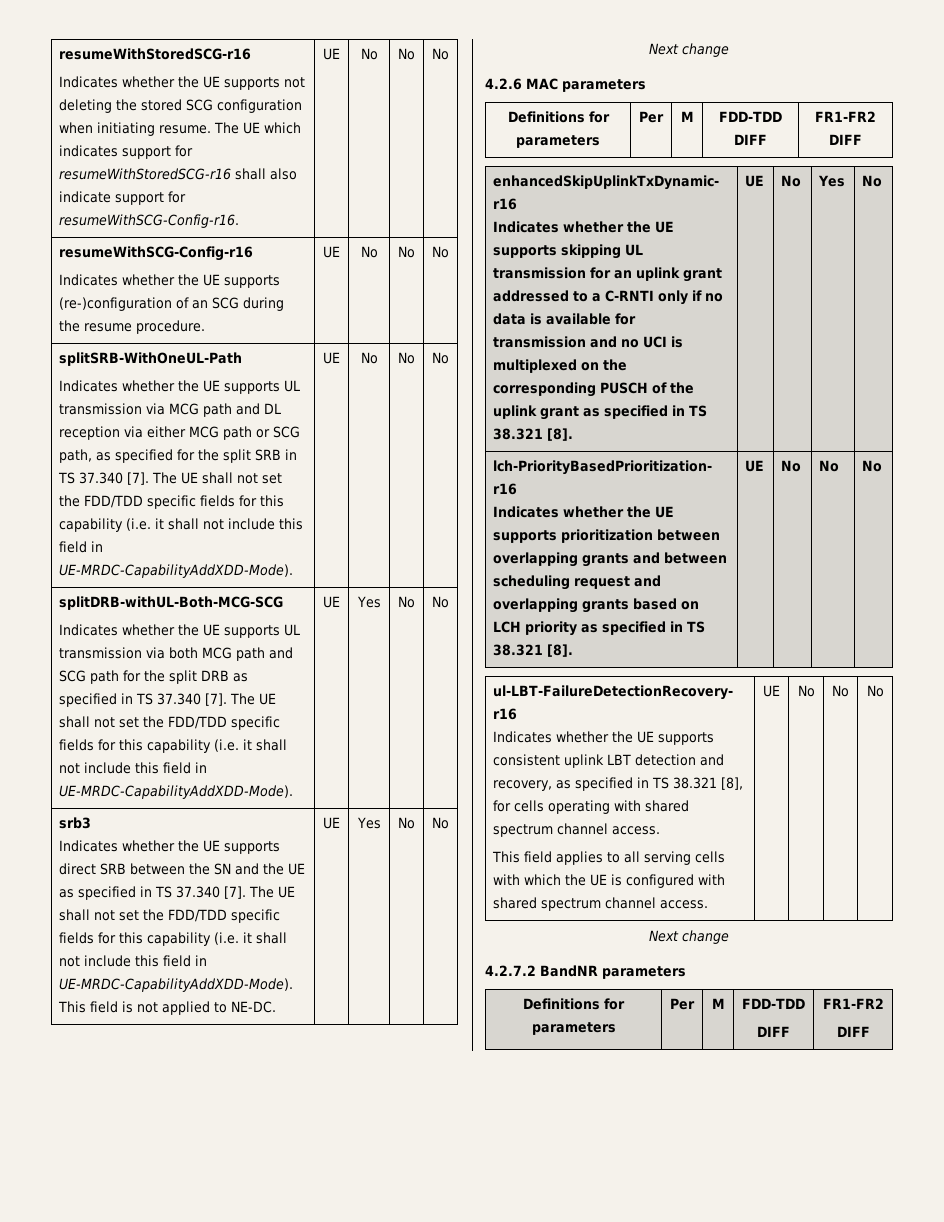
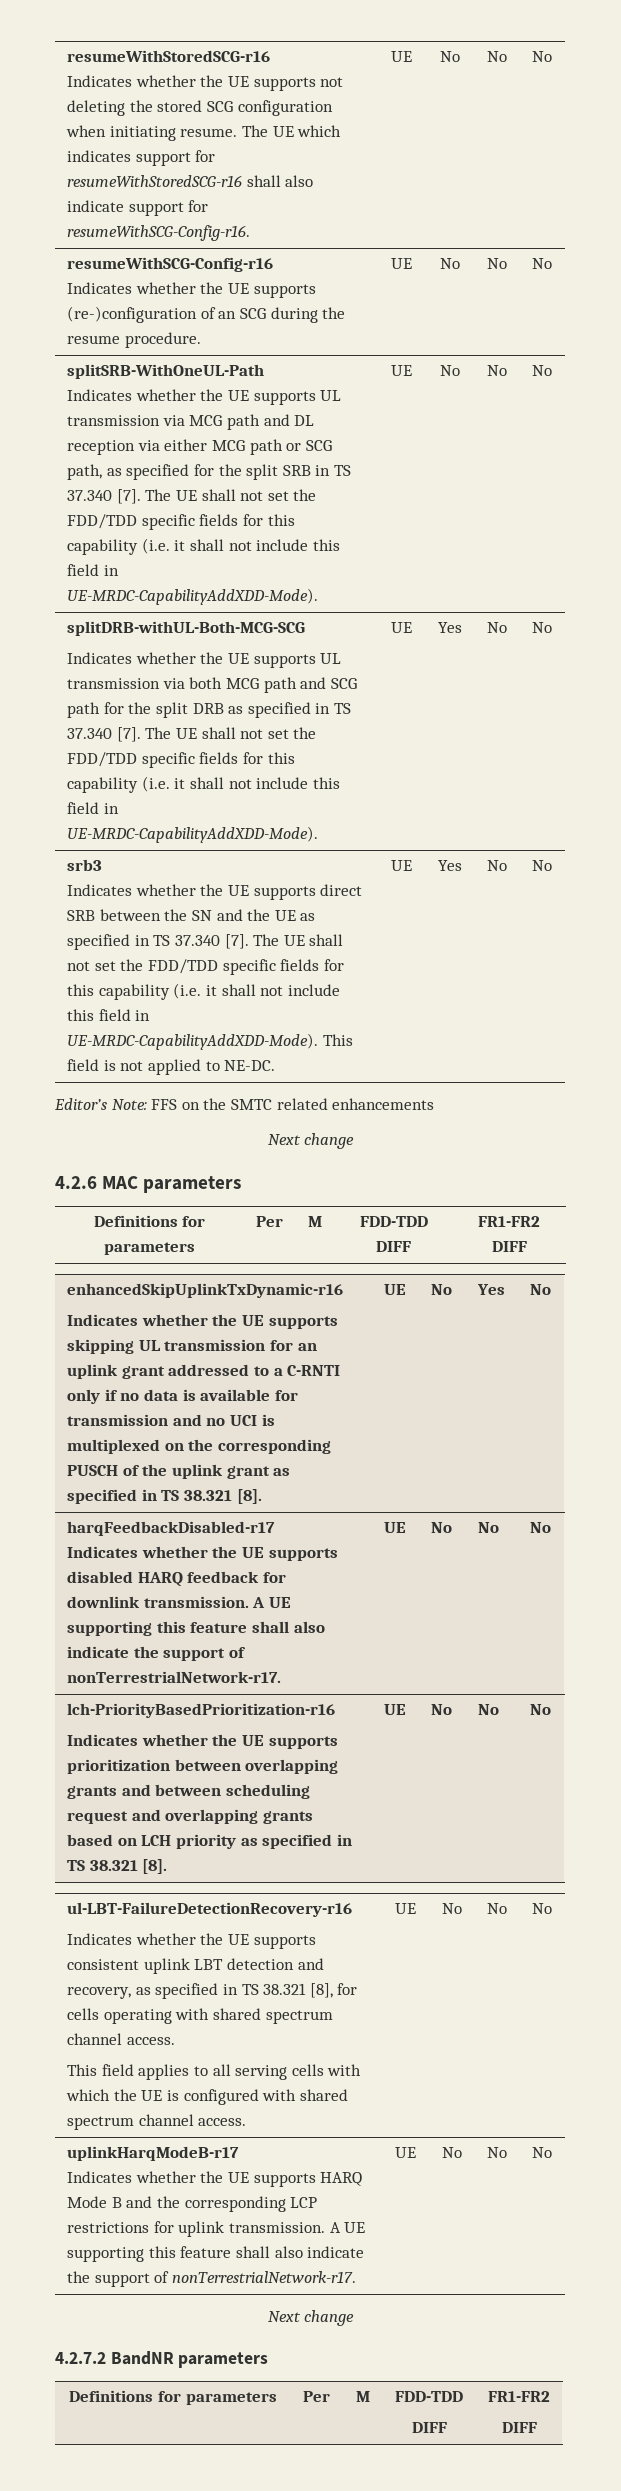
(449, 823) none -> [54,1098,435,1110] // Editor’s Note: FFS on the SMTC related enhancements
(883, 181) none -> [67,1521,276,1536] [67,1546,338,1561] [67,1571,286,1587] [67,1596,291,1608] [67,1621,325,1636] [67,1646,246,1661] [67,1671,282,1683] [384,1522,407,1533] [431,1522,453,1533] [478,1522,500,1533] [530,1522,552,1533] // harqFeedbackDisabled-r17 // Indicates whether the UE supports disabled HARQ feedback for downlink transmission. A UE supporting this feature shall also indicate the support of nonTerrestrialNetwork-r17. | UE | No | No | No
(884, 691) none -> [67,2146,240,2161] [67,2171,363,2187] [67,2196,318,2212] [67,2221,366,2237] [67,2246,365,2262] [67,2271,356,2287] [395,2147,416,2158] [441,2147,462,2158] [487,2147,507,2158] [532,2147,552,2158] // uplinkHarqModeB-r17 // Indicates whether the UE supports HARQ Mode B and the corresponding LCP restrictions for uplink transmission. A UE supporting this feature shall also indicate the support of nonTerrestrialNetwork-r17. | UE | No | No | No

